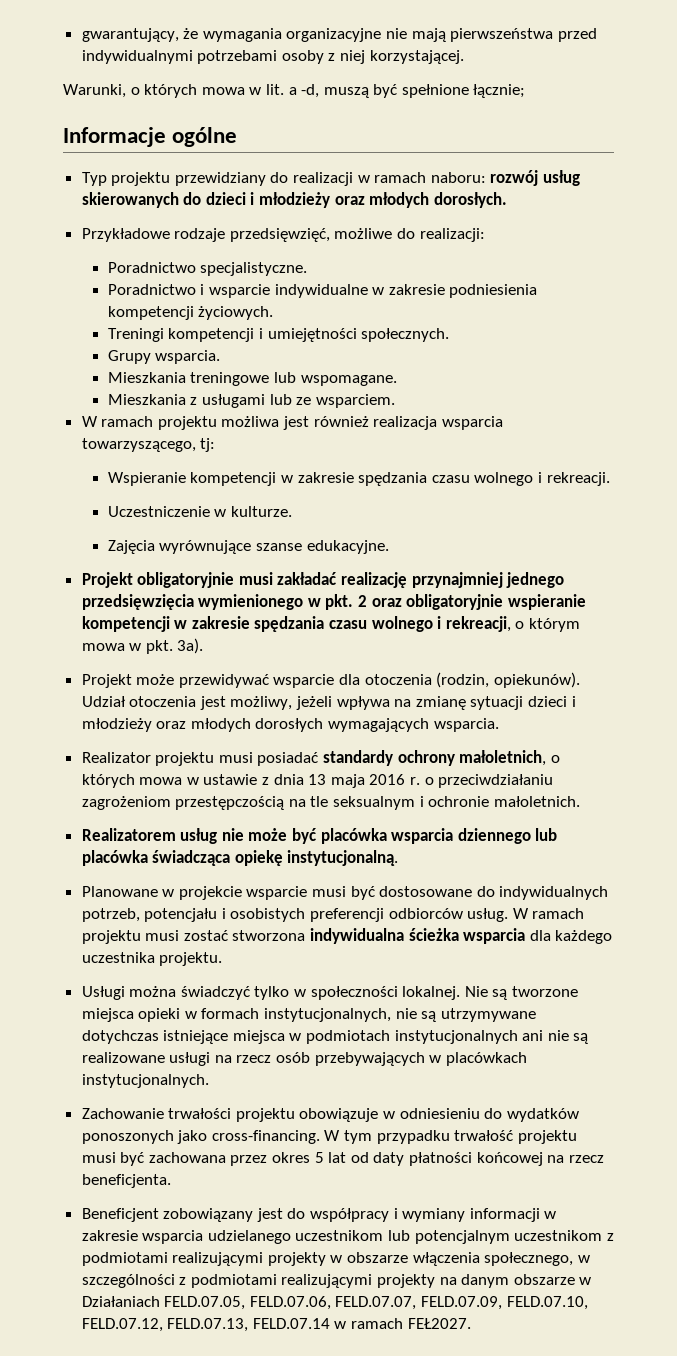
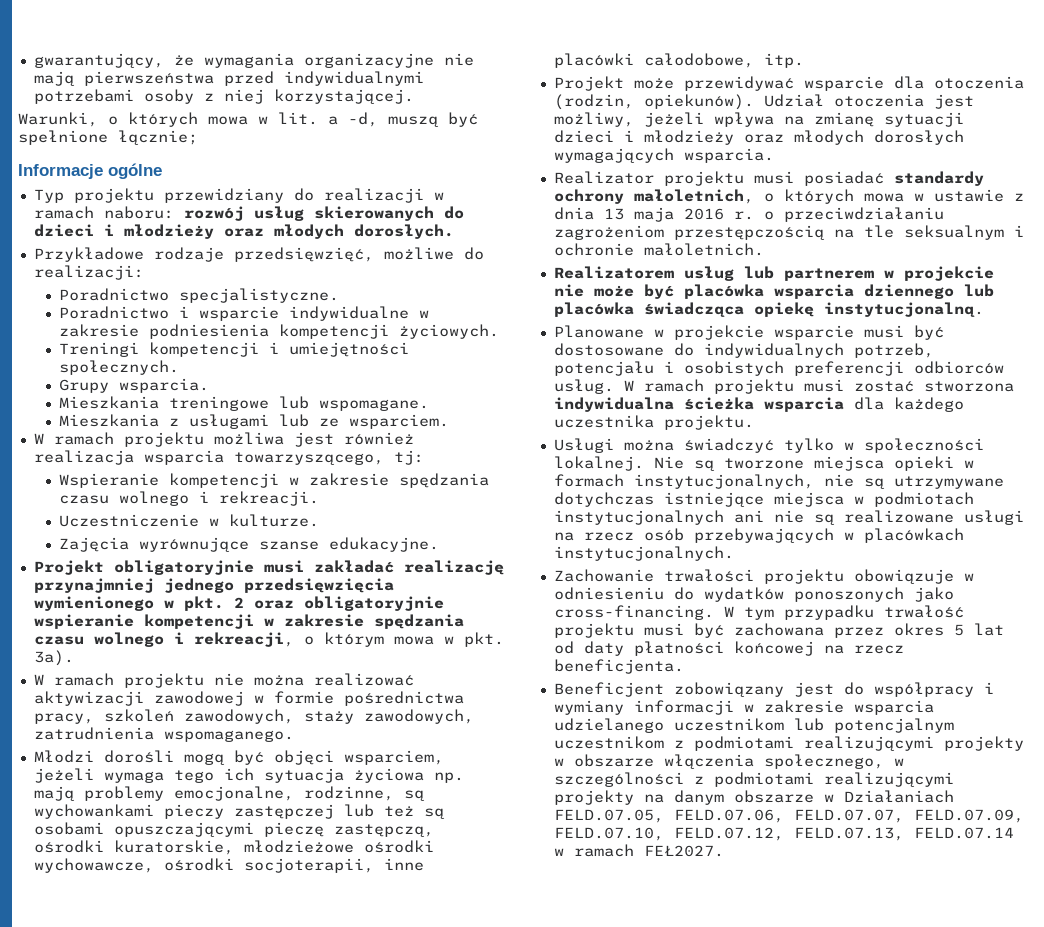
(204, 646) none -> [33,673,414,688] [33,691,464,706] [33,709,474,724] [33,727,294,742] [33,750,444,765] [33,768,464,783] [33,786,425,801] [33,804,445,819] [33,822,434,837] [33,840,434,855] [33,858,424,873] [553,53,804,68] // W ramach projektu nie można realizować aktywizacji zawodowej w formie pośrednictwa pracy, szkoleń zawodowych, staży zawodowych, zatrudnienia wspomaganego. // Młodzi dorośli mogą być objęci wsparciem, jeżeli wymaga tego ich sytuacja życiowa np. mają problemy emocjonalne, rodzinne, są wychowankami pieczy zastępczej lub też są osobami opuszczającymi pieczę zastępczą, ośrodki kuratorskie, młodzieżowe ośrodki wychowawcze, ośrodki socjoterapii, inne placówki całodobowe, itp.
(218, 836) none -> [743,266,994,281] lub partnerem w projekcie

